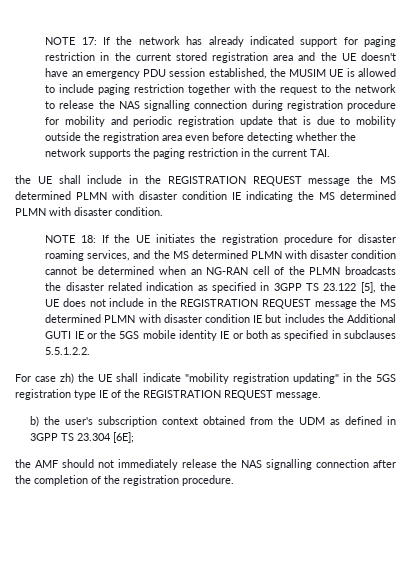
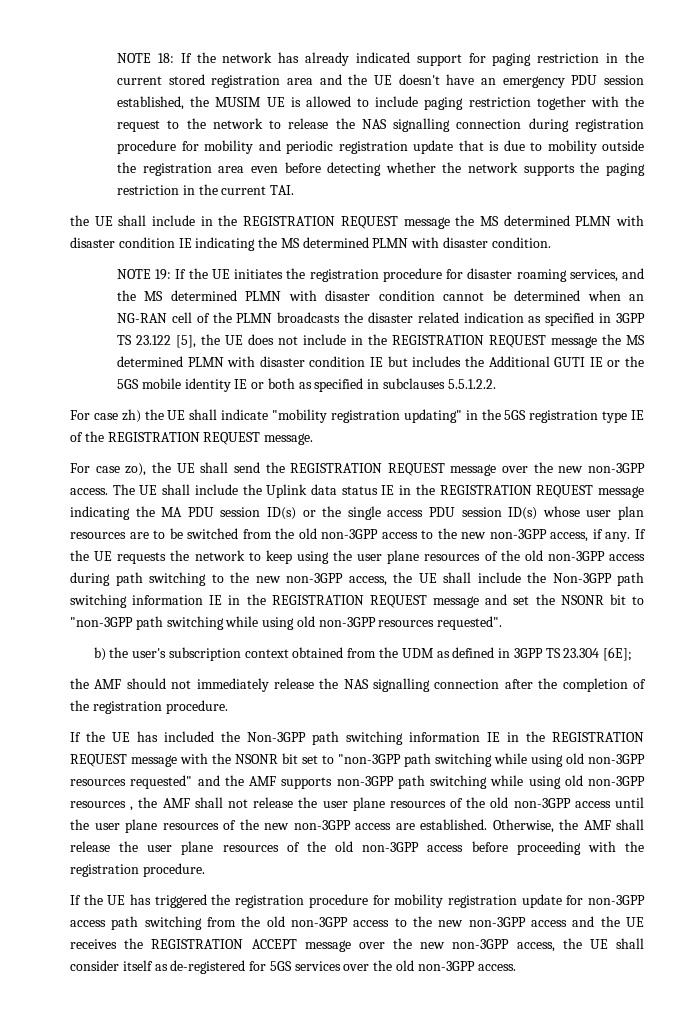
[45,37,97,45] NOTE 17: -> [117,53,174,63] NOTE 18:
[80,235,96,243] 18: -> [155,269,172,280] 19:
(321, 396) none -> [70,462,645,476] [70,484,644,498] [70,506,645,520] [70,528,646,542] [70,550,645,564] [70,572,644,586] [70,594,644,608] [70,616,503,630] // For case zo), the UE shall send the REGISTRATION REQUEST message over the new non-3GPP access. The UE shall include the Uplink data status IE in the REGISTRATION REQUEST message indicating the MA PDU session ID(s) or the single access PDU session ID(s) whose user plan resources are to be switched from the old non-3GPP access to the new non-3GPP access, if any. If the UE requests the network to keep using the user plane resources of the old non-3GPP access during path switching to the new non-3GPP access, the UE shall include the Non-3GPP path switching information IE in the REGISTRATION REQUEST message and set the NSONR bit to "non-3GPP path switching while using old non-3GPP resources requested".
(234, 480) none -> [70,731,644,745] [70,753,645,767] [70,775,645,789] [70,797,644,811] [70,819,644,833] [70,841,644,855] [70,863,205,877] [70,894,645,908] [70,916,644,930] [70,938,644,952] [70,960,516,974] // If the UE has included the Non-3GPP path switching information IE in the REGISTRATION REQUEST message with the NSONR bit set to "non-3GPP path switching while using old non-3GPP resources requested" and the AMF supports non-3GPP path switching while using old non-3GPP resources , the AMF shall not release the user plane resources of the old non-3GPP access until the user plane resources of the new non-3GPP access are established. Otherwise, the AMF shall release the user plane resources of the old non-3GPP access before proceeding with the registration procedure. // If the UE has triggered the registration procedure for mobility registration update for non-3GPP access path switching from the old non-3GPP access to the new non-3GPP access and the UE receives the REGISTRATION ACCEPT message over the new non-3GPP access, the UE shall consider itself as de-registered for 5GS services over the old non-3GPP access.

